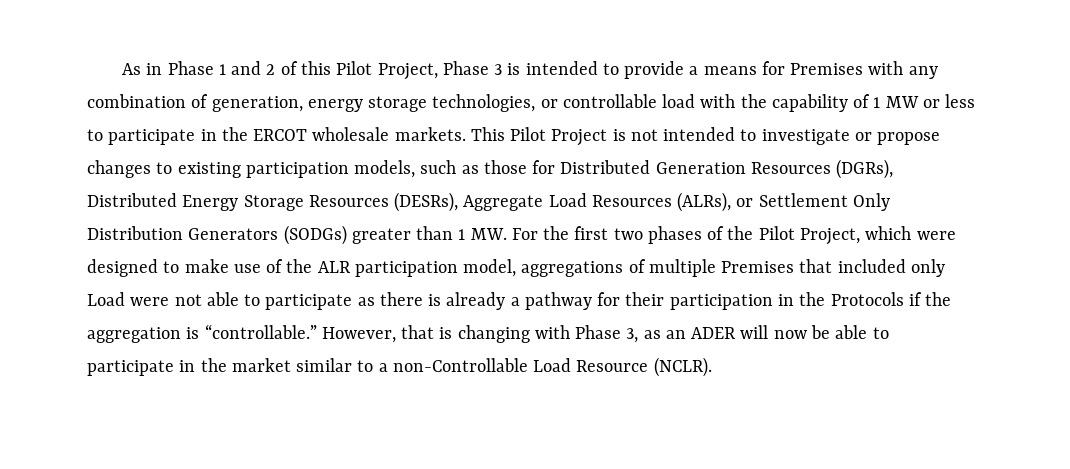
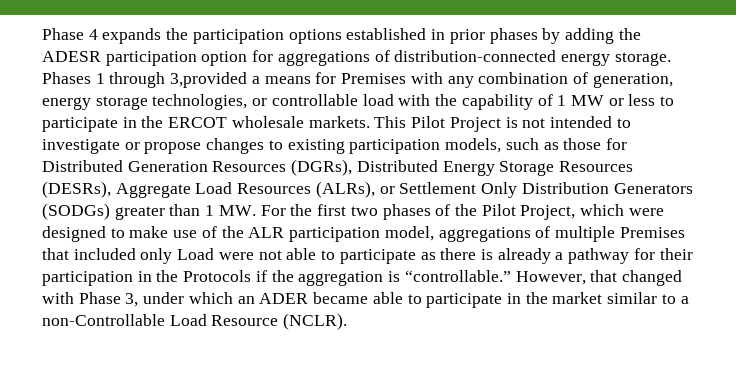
[122,61,685,80] As in Phase 1 and 2 of this Pilot Project, Phase 3 is intended to provide -> [42,28,641,44] [42,50,671,66] [42,72,248,88] Phase 4 expands the participation options established in prior phases by adding the ADESR participation option for aggregations of distribution-connected energy storage. Phases 1 through 3,provided
[439,325,530,343] is changing -> [621,270,682,286] changed
[643,325,830,339] as an ADER will now be -> [143,292,369,304] under which an ADER became

